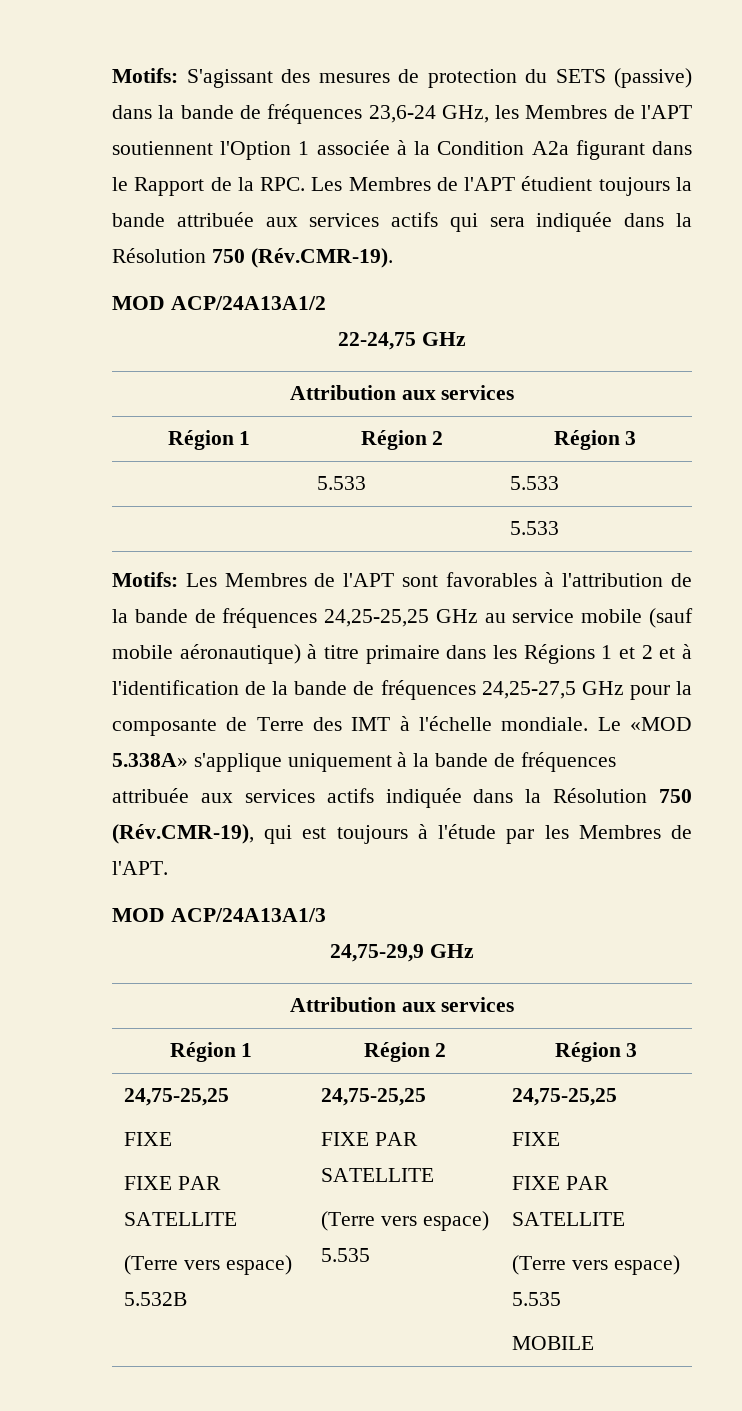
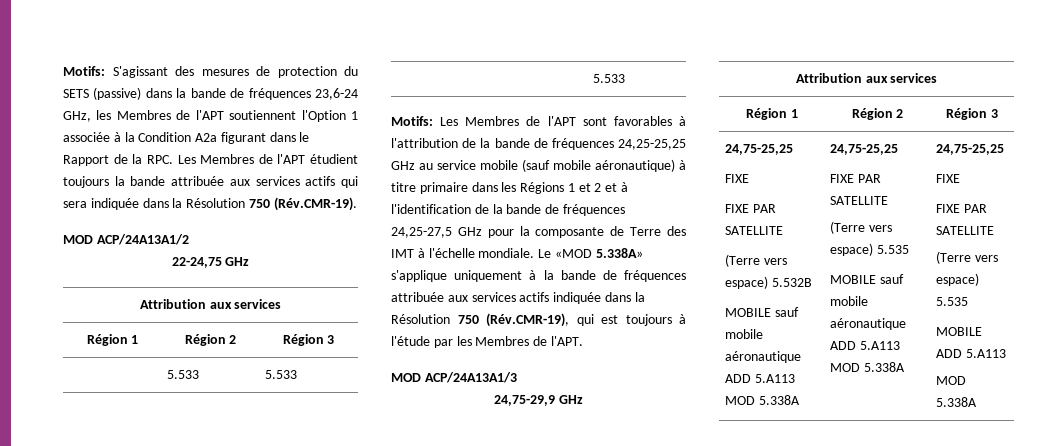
(188, 1299) none -> [724,307,799,317] [724,329,763,339] [724,351,801,363] [724,374,795,383] [724,395,800,405] // MOBILE sauf mobile aéronautique ADD 5.A113 MOD 5.338A
(371, 1255) none -> [829,274,904,284] [829,296,868,306] [829,318,906,330] [829,341,900,350] [829,362,905,372] // MOBILE sauf mobile aéronautique ADD 5.A113 MOD 5.338A
(595, 1343) none -> [935,349,1006,358] [935,376,966,385] [935,397,977,407] ADD 5.A113 // MOD 5.338A

